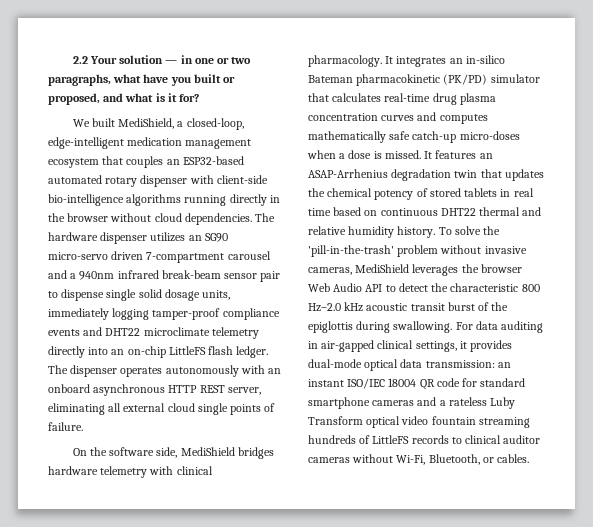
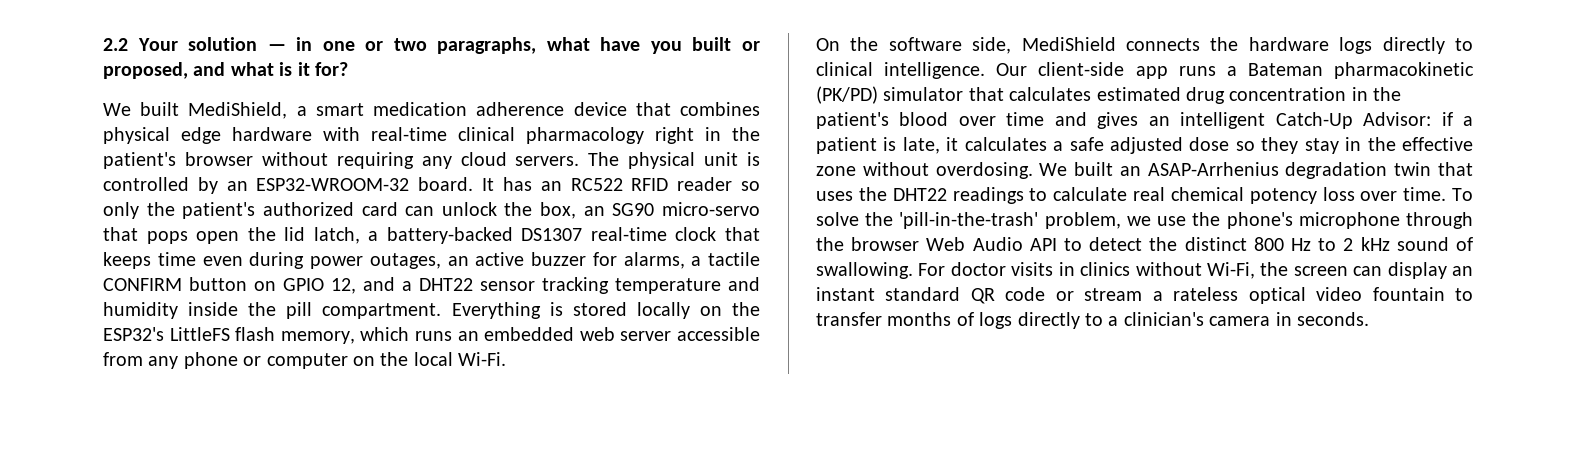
[186,118,244,130] [48,137,252,149] [48,156,244,168] [48,175,268,187] [48,194,280,206] [48,213,65,222] closed-loop, edge-intelligent medication management ecosystem that couples an ESP32-based automated rotary dispenser with client-side bio-intelligence algorithms running directly in the -> [315,102,760,116] [103,127,760,144] [103,152,176,169] smart medication adherence device that combines physical edge hardware with real-time clinical pharmacology right in the patient's
[154,213,276,225] [48,232,228,244] [48,251,271,263] [48,270,281,282] [48,289,231,301] [48,308,280,320] [48,327,259,339] [48,346,269,358] [48,365,282,377] [48,384,261,396] [48,403,276,415] [48,422,83,431] cloud dependencies. The hardware dispenser utilizes an SG90 micro-servo driven 7-compartment carousel and a 940nm infrared break-beam sensor pair to dispense single solid dosage units, immediately logging tamper-proof compliance events and DHT22 microclimate telemetry directly into an on-chip LittleFS flash ledger. The dispenser operates autonomously with an onboard asynchronous HTTP REST server, eliminating all external cloud single points of failure. -> [336,152,760,169] [103,177,761,194] [103,202,760,219] [103,227,760,244] [103,252,760,269] [103,277,760,294] [103,302,761,319] [103,327,761,344] [103,352,507,369] requiring any cloud servers. The physical unit is controlled by an ESP32-WROOM-32 board. It has an RC522 RFID reader so only the patient's authorized card can unlock the box, an SG90 micro-servo that pops open the lid latch, a battery-backed DS1307 real-time clock that keeps time even during power outages, an active buzzer for alarms, a tactile CONFIRM button on GPIO 12, and a DHT22 sensor tracking temperature and humidity inside the pill compartment. Everything is stored locally on the ESP32's LittleFS flash memory, which runs an embedded web server accessible from any phone or computer on the local Wi-Fi.
[237,447,274,459] [48,466,213,478] [308,55,505,67] bridges hardware telemetry with clinical pharmacology. It integrates an in-silico -> [1126,37,1473,54] [816,62,1237,79] connects the hardware logs directly to clinical intelligence. Our client-side app runs a
[384,93,496,105] [308,112,488,124] [308,131,520,143] [307,150,477,159] real-time drug plasma concentration curves and computes mathematically safe catch-up micro-doses when a dose is missed. It features -> [1096,87,1402,104] [816,112,1473,129] [816,137,1473,154] [816,162,1114,179] estimated drug concentration in the patient's blood over time and gives an intelligent Catch-Up Advisor: if a patient is late, it calculates a safe adjusted dose so they stay in the effective zone without overdosing. We built
[504,169,544,181] [308,188,534,200] [308,207,542,216] [308,226,501,238] [308,245,527,257] [308,264,459,276] updates the chemical potency of stored tablets in real time based on continuous DHT22 thermal and relative humidity history. To solve the 'pill-in-the-trash' problem without invasive cameras, MediShield leverages -> [816,187,1473,204] [816,212,1473,229] uses the DHT22 readings to calculate real chemical potency loss over time. To solve the 'pill-in-the-trash' problem, we use the phone's microphone through
[450,283,540,292] [308,302,509,312] [308,321,544,333] [308,340,513,352] [308,359,511,371] [308,378,526,390] [308,397,516,409] [308,416,530,428] [308,435,541,444] [308,454,530,465] characteristic 800 Hz–2.0 kHz acoustic transit burst of the epiglottis during swallowing. For data auditing in air-gapped clinical settings, it provides dual-mode optical data transmission: an instant ISO/IEC 18004 QR code for standard smartphone cameras and a rateless Luby Transform optical video fountain streaming hundreds of LittleFS records to clinical auditor cameras without Wi-Fi, Bluetooth, or cables. -> [1184,237,1473,251] [816,262,1473,279] [816,287,1473,304] [816,312,1369,329] distinct 800 Hz to 2 kHz sound of swallowing. For doctor visits in clinics without Wi-Fi, the screen can display an instant standard QR code or stream a rateless optical video fountain to transfer months of logs directly to a clinician's camera in seconds.

